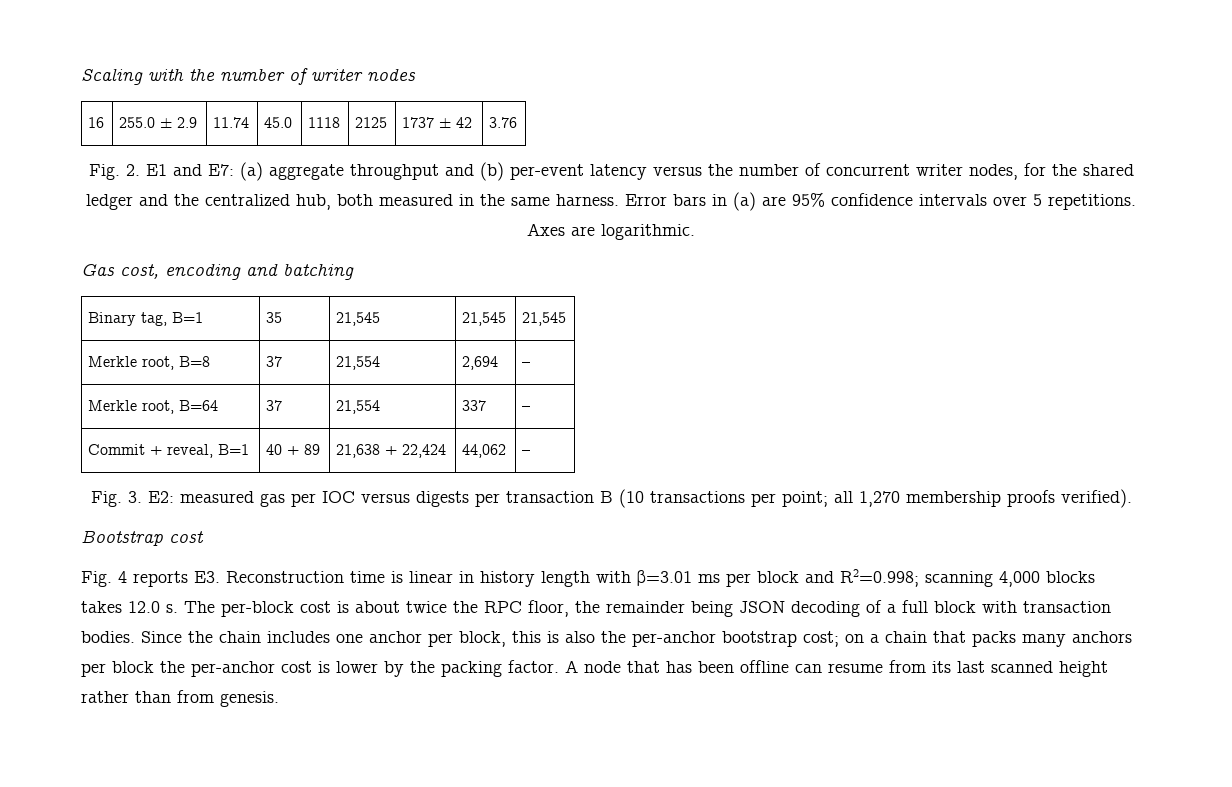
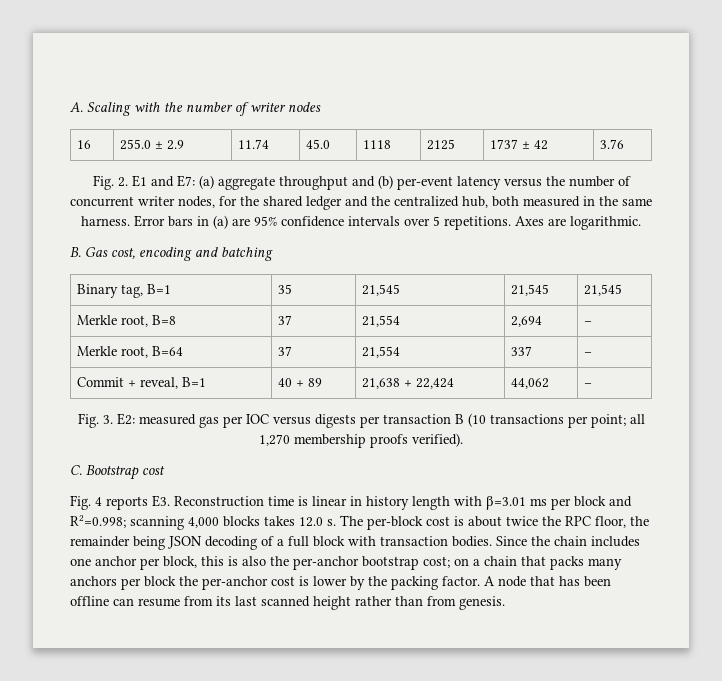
(81, 76) none -> [70,102,83,112] A.
(695, 232) none -> [70,247,81,257] B.
(1132, 498) none -> [70,465,82,475] C.

